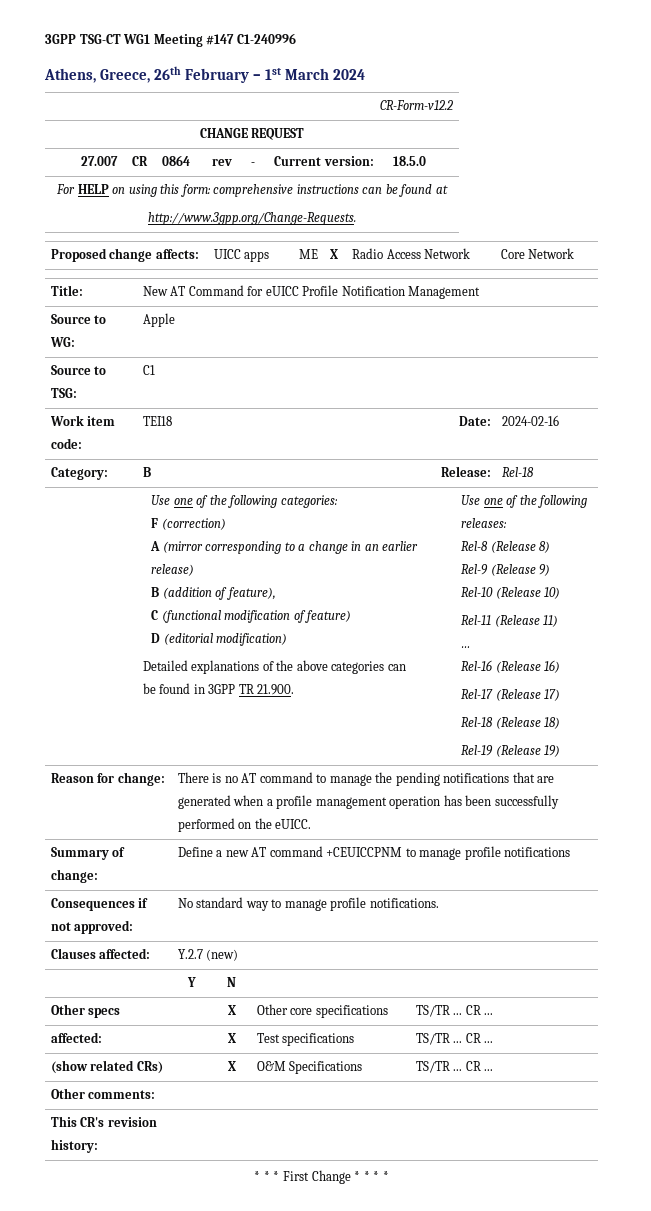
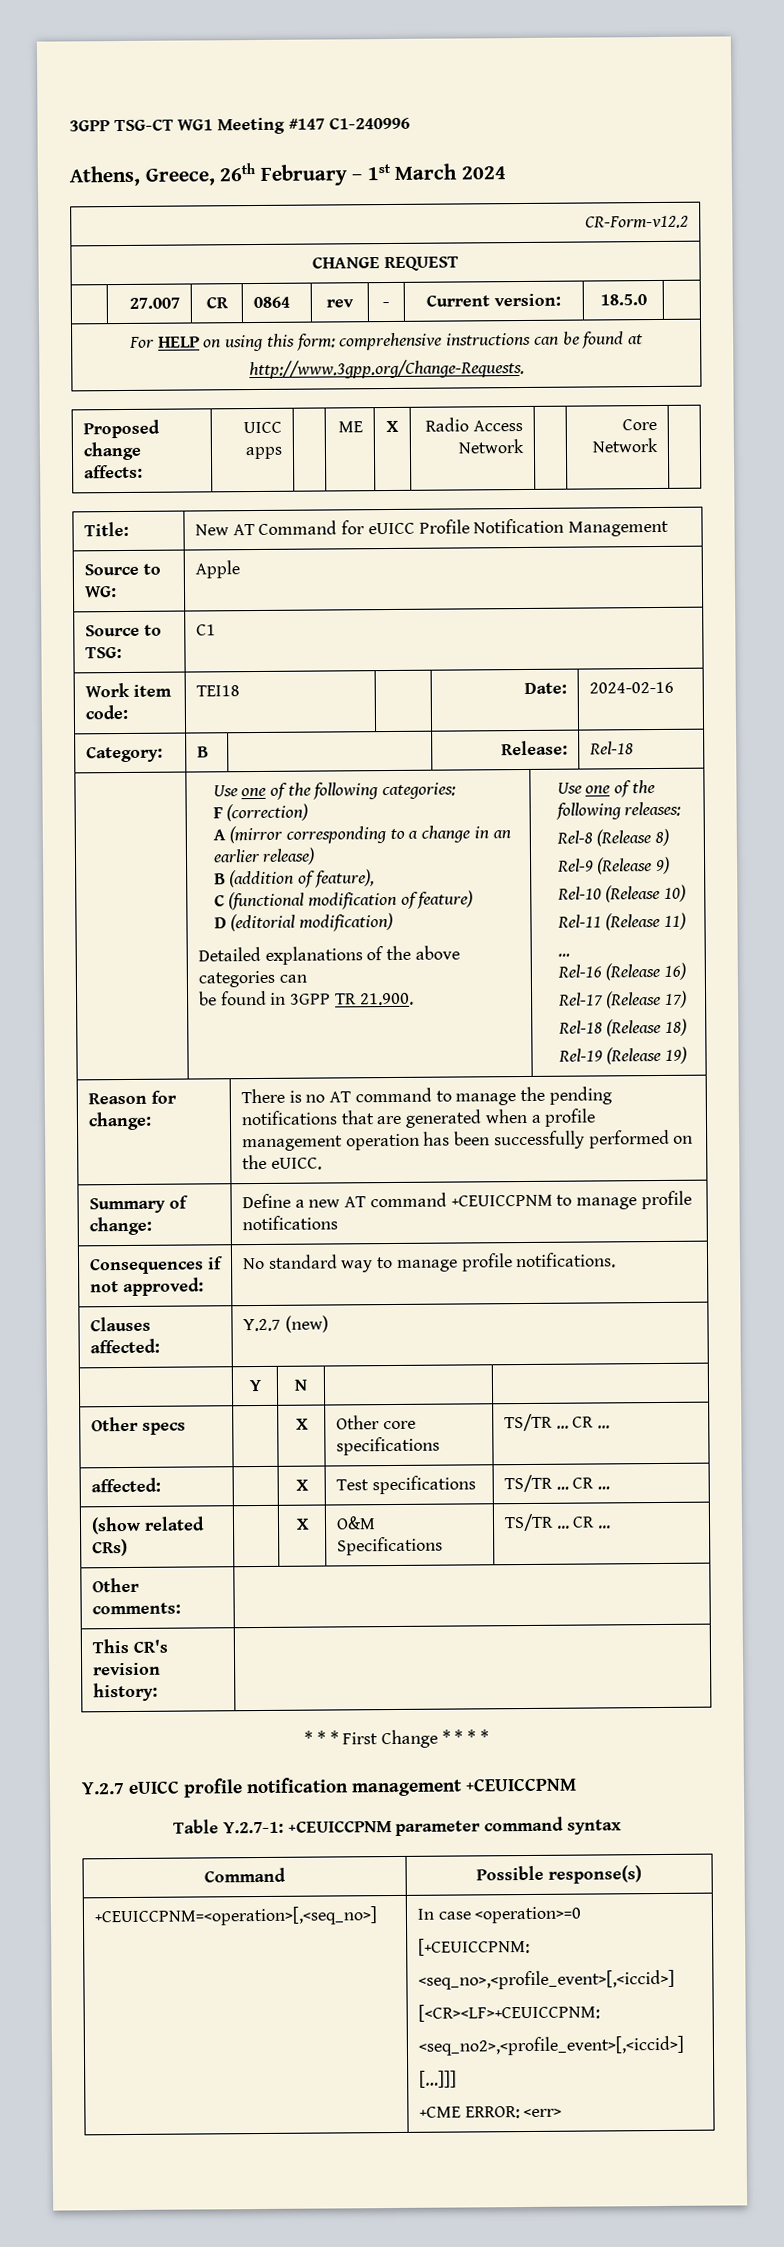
(389, 1176) none -> [81,1777,577,1798] [173,1816,622,1836] [204,1867,286,1883] [476,1865,642,1884] [93,1906,378,1927] [416,1906,583,1924] [417,1937,530,1956] [417,1969,675,1990] [417,2003,600,2022] [417,2035,684,2056] [418,2070,457,2088] [418,2106,563,2119] // Y.2.7 eUICC profile notification management +CEUICCPNM // Table Y.2.7-1: +CEUICCPNM parameter command syntax // Command | Possible response(s) // +CEUICCPNM=<operation>[,<seq_no>] | In case <operation>=0 // [+CEUICCPNM: // <seq_no>,<profile_event>[,<iccid>] // [<CR><LF>+CEUICCPNM: // <seq_no2>,<profile_event>[,<iccid>] // […]]] // +CME ERROR: <err>

